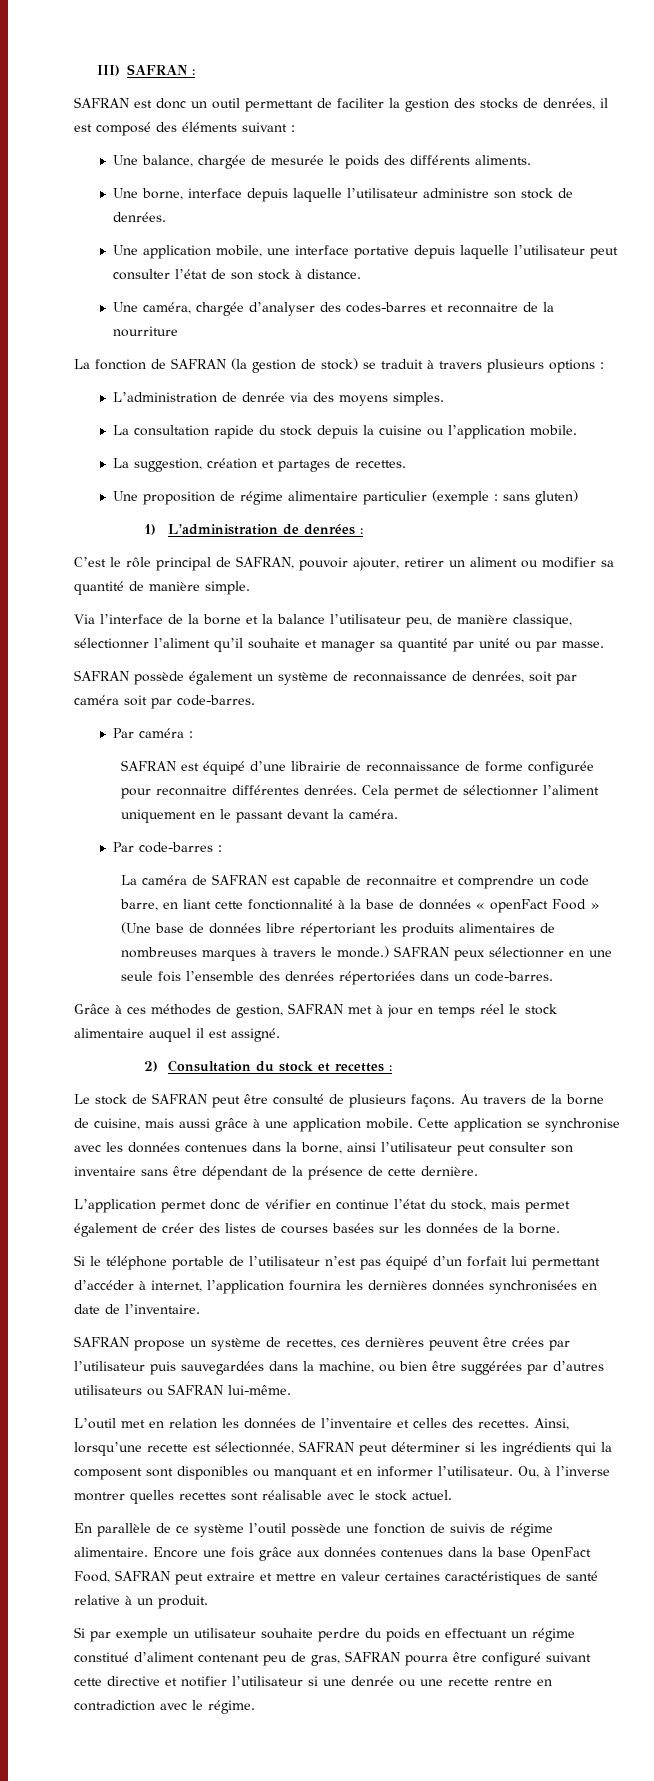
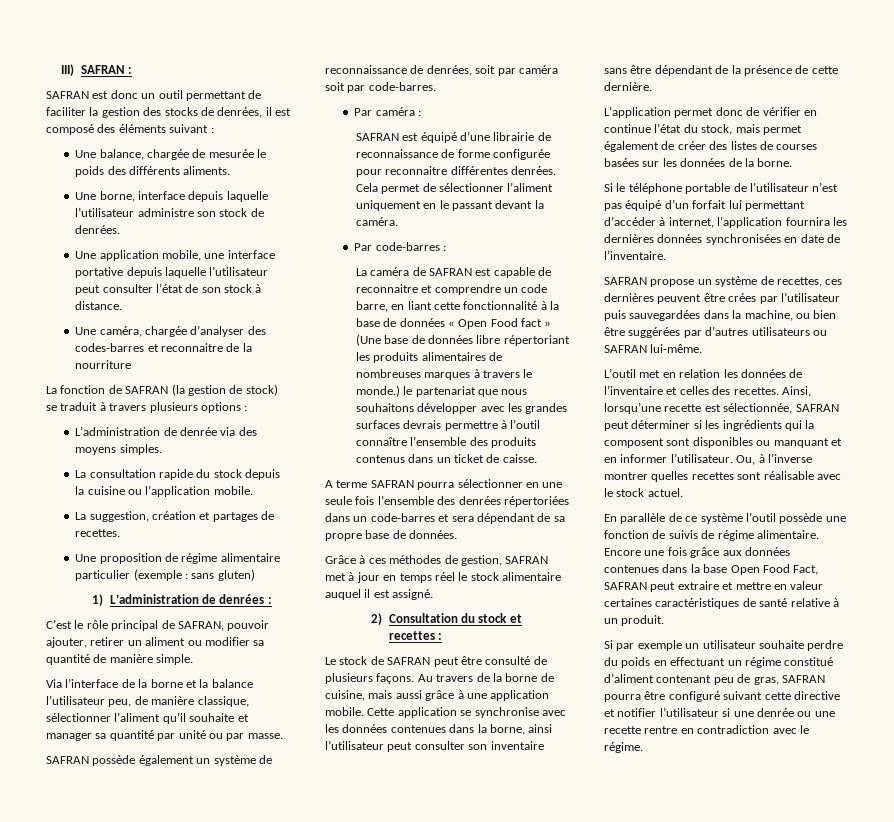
[489,899,586,913] openFact Food -> [458,318,543,329] Open Food fact
[393,946,485,961] SAFRAN peux -> [403,386,528,397] [355,403,568,414] [355,419,541,431] [355,436,536,448] [355,454,537,463] [325,480,455,490] le partenariat que nous souhaitons développer avec les grandes surfaces devrais permettre à l’outil connaître l’ensemble des produits contenus dans un ticket de caisse. // A terme SAFRAN pourra
[474,971,553,982] code-barres. -> [370,513,565,524] [325,530,458,541] code-barres et sera dépendant de sa propre base de données.
[531,1547,591,1561] [74,1571,110,1583] OpenFact Food, -> [730,564,819,575] Open Food Fact,

